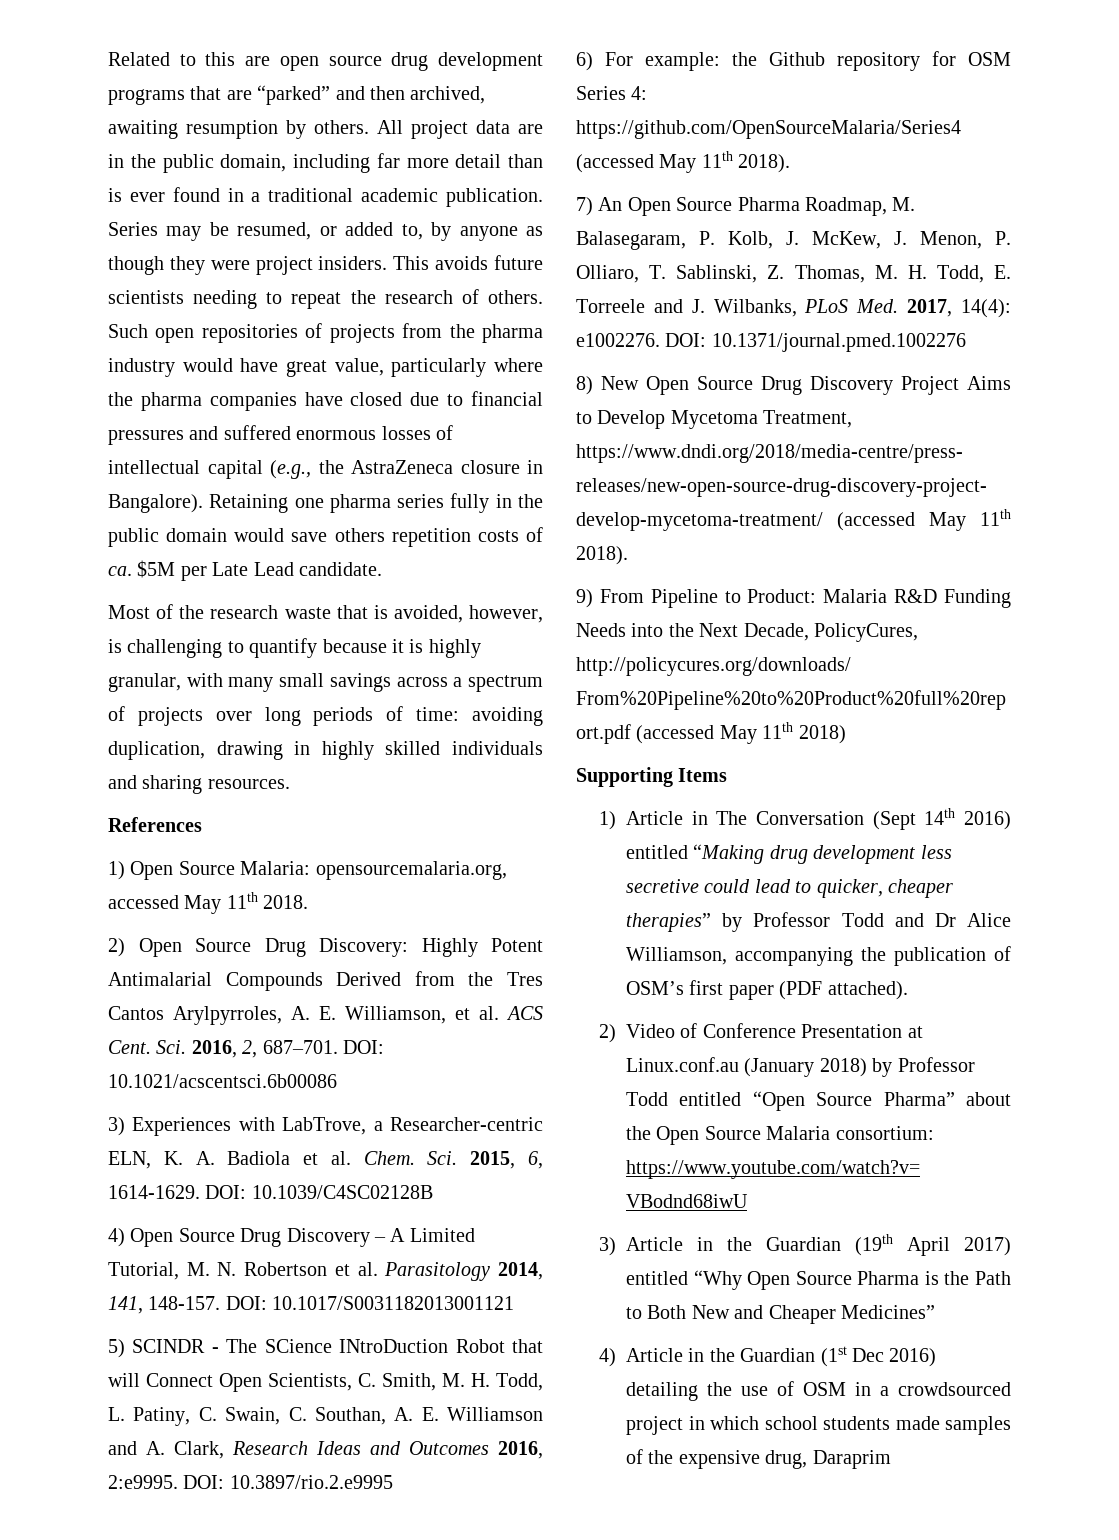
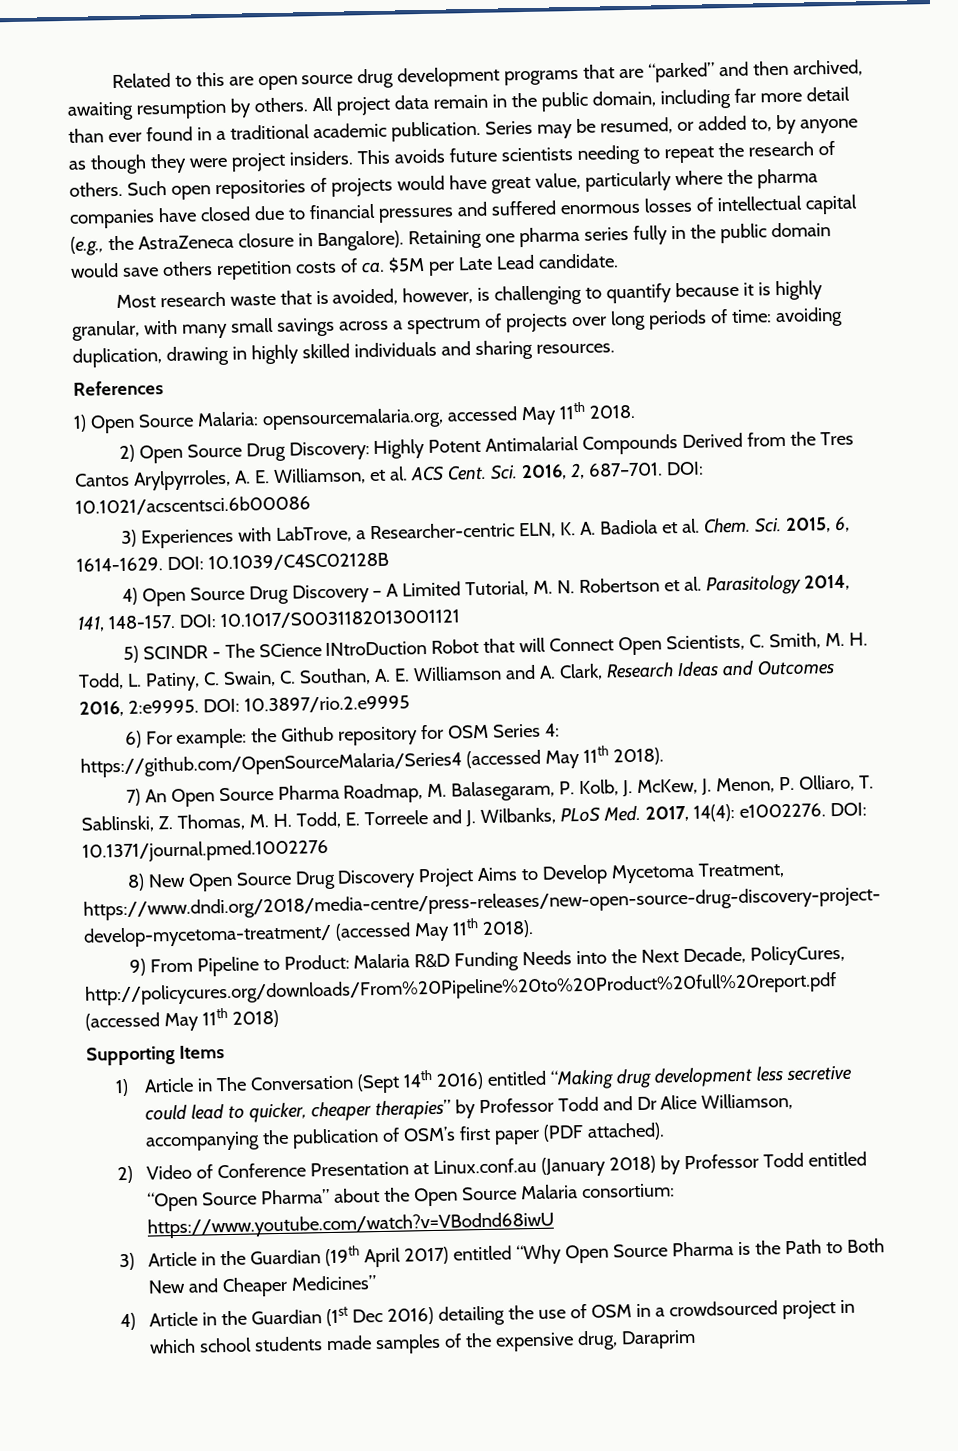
[518,124,543,134] are -> [432,94,488,109] remain
[108,188,122,202] is -> (104, 135) none
[402,323,543,343] [108,358,175,377] from the pharma industry -> (393, 187) none
[156,604,205,619] of the -> (156, 301) none

